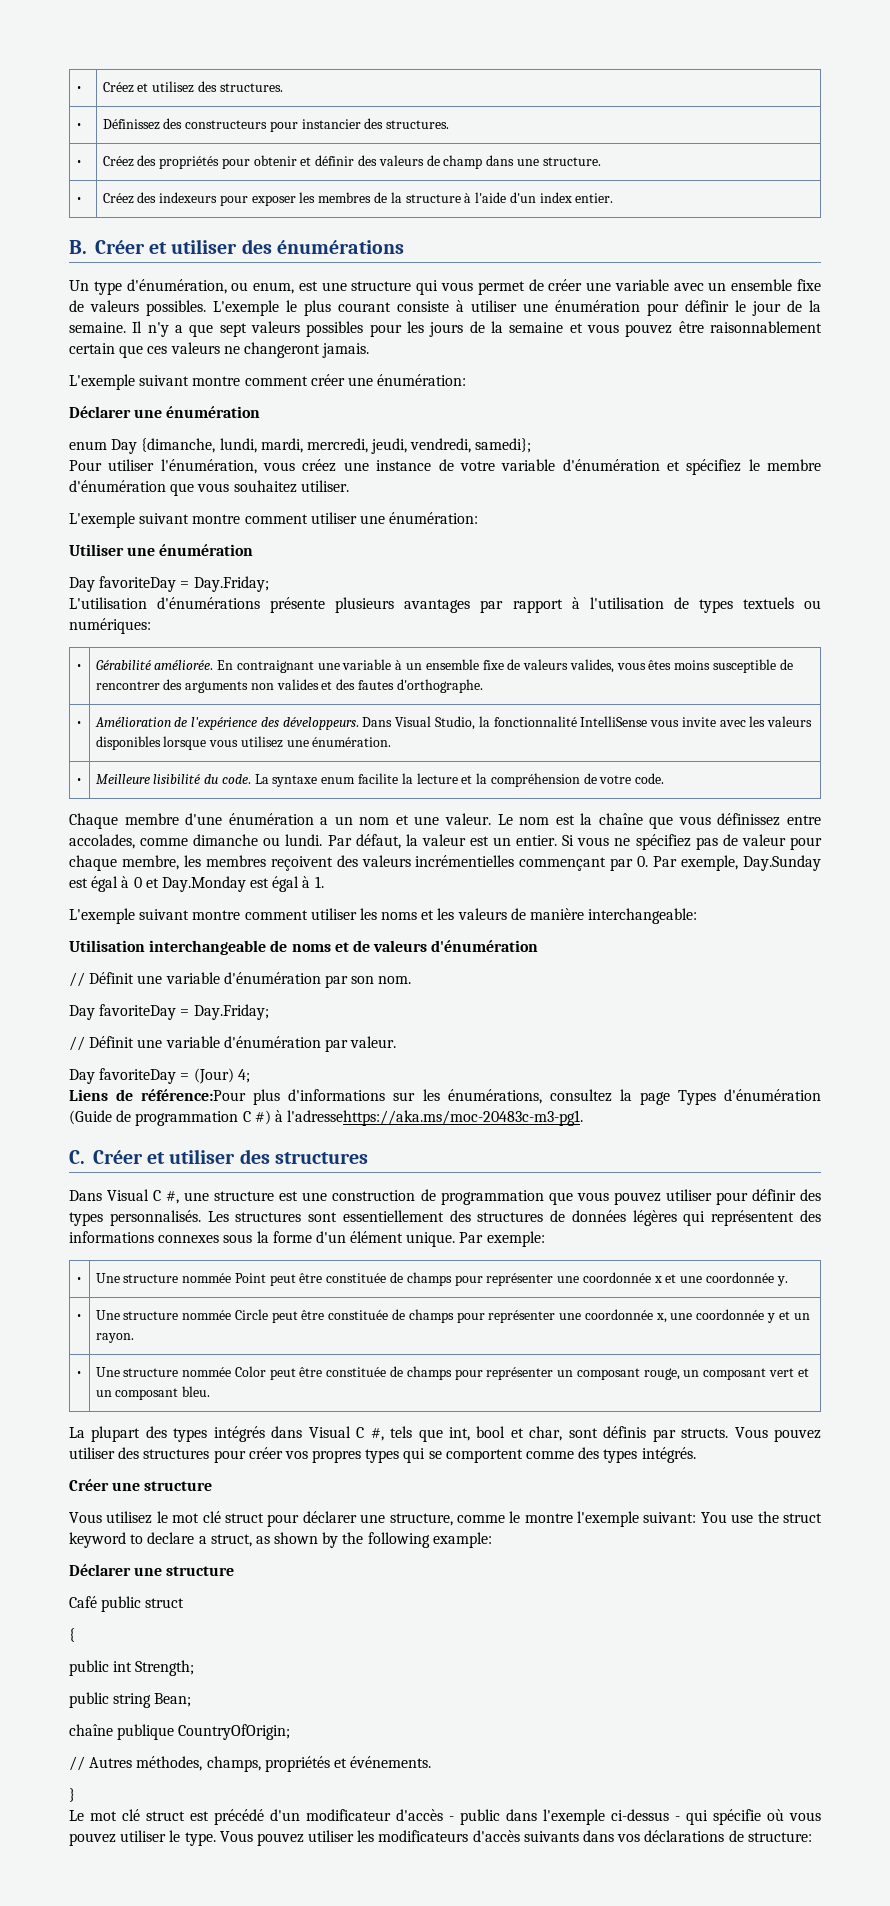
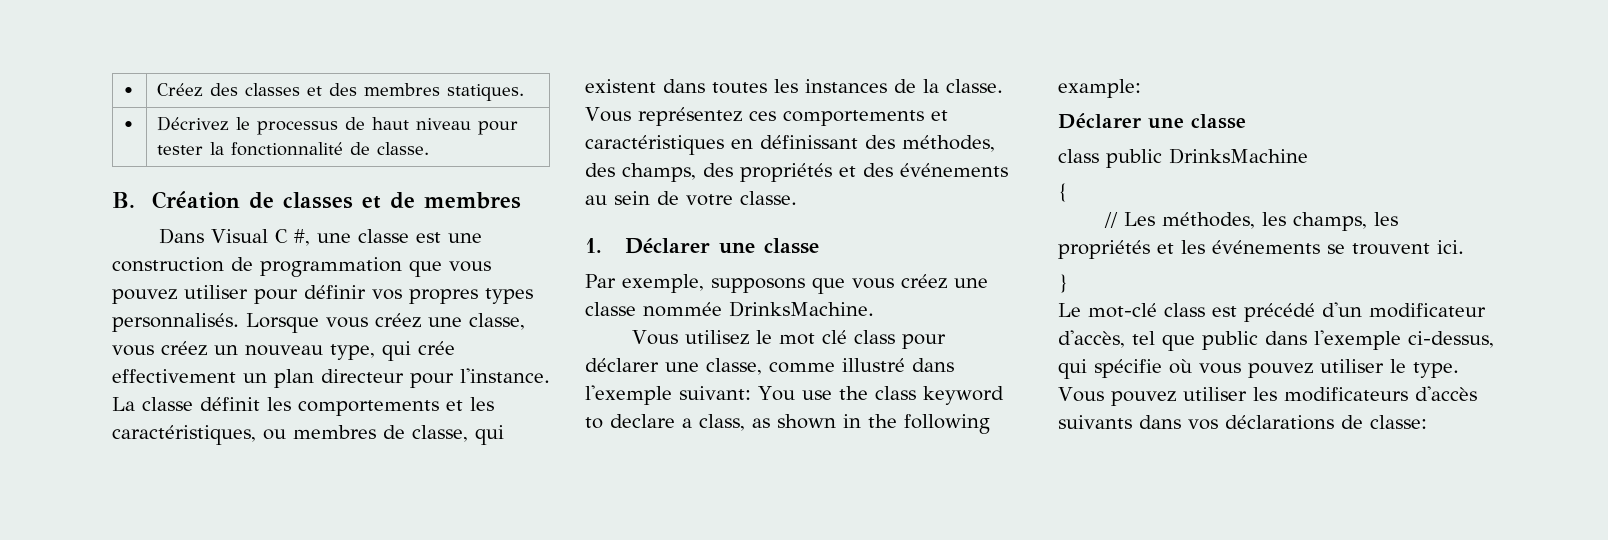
[75,86,82,92] [102,81,283,93] [75,123,82,129] [102,118,450,132] [75,160,82,166] [102,155,601,169] [75,197,82,203] [102,192,614,206] [69,239,404,254] [69,279,822,295] [69,300,821,316] [69,321,822,337] [69,342,370,358] [69,374,467,390] [69,406,261,418] [69,438,532,454] [69,459,821,475] [69,480,349,496] [69,512,479,528] [69,544,254,556] [69,576,269,592] [69,597,821,613] [69,618,151,634] [75,664,82,670] [95,659,793,673] [95,679,483,693] [75,721,82,727] [94,716,813,730] [95,736,392,750] [75,778,82,784] [95,773,665,787] [69,813,821,829] [69,834,822,850] [69,855,821,871] [69,876,324,892] [69,908,698,924] [69,940,539,955] [69,972,412,988] [69,1004,269,1020] [69,1036,397,1052] [69,1068,250,1084] [69,1089,822,1105] [69,1110,584,1126] [69,1149,368,1164] • | Créez et utilisez des structures. // • | Définissez des constructeurs pour instancier des structures. // • | Créez des propriétés pour obtenir et définir des valeurs de champ dans une structure. // • | Créez des indexeurs pour exposer les membres de la structure à l'aide d'un index entier. // B. Créer et utiliser des énumérations // Un type d'énumération, ou enum, est une structure qui vous permet de créer une variable avec un ensemble fixe de valeurs possibles. L'exemple le plus courant consiste à utiliser une énumération pour définir le jour de la semaine. Il n'y a que sept valeurs possibles pour les jours de la semaine et vous pouvez être raisonnablement certain que ces valeurs ne changeront jamais. // L'exemple suivant montre comment créer une énumération: // Déclarer une énumération // enum Day {dimanche, lundi, mardi, mercredi, jeudi, vendredi, samedi}; // Pour utiliser l'énumération, vous créez une instance de votre variable d'énumération et spécifiez le membre d'énumération que vous souhaitez utiliser. // L'exemple suivant montre comment utiliser une énumération: // Utiliser une énumération // Day favoriteDay = Day.Friday; // L'utilisation d'énumérations présente plusieurs avantages par rapport à l'utilisation de types textuels ou numériques: // • | Gérabilité améliorée. En contraignant une variable à un ensemble fixe de valeurs valides, vous êtes moins susceptible de rencontrer des arguments non valides et des fautes d'orthographe. // • | Amélioration de l'expérience des développeurs. Dans Visual Studio, la fonctionnalité IntelliSense vous invite avec les valeurs disponibles lorsque vous utilisez une énumération. // • | Meilleure lisibilité du code. La syntaxe enum facilite la lecture et la compréhension de votre code. // Chaque membre d'une énumération a un nom et une valeur. Le nom est la chaîne que vous définissez entre accolades, comme dimanche ou lundi. Par défaut, la valeur est un entier. Si vous ne spécifiez pas de valeur pour chaque membre, les membres reçoivent des valeurs incrémentielles commençant par 0. Par exemple, Day.Sunday est égal à 0 et Day.Monday est égal à 1. // L'exemple suivant montre comment utiliser les noms et les valeurs de manière interchangeable: // Utilisation interchangeable de noms et de valeurs d'énumération // // Définit une variable d'énumération par son nom. // Day favoriteDay = Day.Friday; // // Définit une variable d'énumération par valeur. // Day favoriteDay = (Jour) 4; // Liens de référence:Pour plus d'informations sur les énumérations, consultez la page Types d'énumération (Guide de programmation C #) à l'adressehttps://aka.ms/moc-20483c-m3-pg1. // C. Créer et utiliser des structures -> [123,87,135,96] [157,83,525,101] [123,121,135,130] [157,116,519,135] [157,142,430,156] [112,191,522,209] • | Créez des classes et des membres statiques. // • | Décrivez le processus de haut niveau pour tester la fonctionnalité de classe. // B. Création de classes et de membres
[214,1191,275,1201] structure -> [357,229,409,243] classe
[799,1189,821,1201] [69,1210,821,1226] [69,1231,545,1247] [75,1277,82,1283] [95,1272,788,1286] [75,1314,82,1320] [95,1309,810,1323] [95,1333,134,1343] [75,1371,82,1377] [95,1366,809,1380] [95,1386,211,1400] [69,1426,822,1442] [69,1447,696,1463] [69,1479,213,1491] des types personnalisés. Les structures sont essentiellement des structures de données légères qui représentent des informations connexes sous la forme d'un élément unique. Par exemple: // • | Une structure nommée Point peut être constituée de champs pour représenter une coordonnée x et une coordonnée y. // • | Une structure nommée Circle peut être constituée de champs pour représenter une coordonnée x, une coordonnée y et un rayon. // • | Une structure nommée Color peut être constituée de champs pour représenter un composant rouge, un composant vert et un composant bleu. // La plupart des types intégrés dans Visual C #, tels que int, bool et char, sont définis par structs. Vous pouvez utiliser des structures pour créer vos propres types qui se comportent comme des types intégrés. // Créer une structure -> [372,288,533,304] [112,313,525,333] [112,341,455,361] [112,368,550,388] [112,397,494,416] [112,425,504,445] [585,79,1003,94] [585,107,948,126] [585,135,995,155] [585,163,1008,182] [585,191,797,206] [585,238,820,254] [585,274,988,294] [585,301,874,317] vos propres types personnalisés. Lorsque vous créez une classe, vous créez un nouveau type, qui crée effectivement un plan directeur pour l'instance. La classe définit les comportements et les caractéristiques, ou membres de classe, qui existent dans toutes les instances de la classe. Vous représentez ces comportements et caractéristiques en définissant des méthodes, des champs, des propriétés et des événements au sein de votre classe. // 1. Déclarer une classe // Par exemple, supposons que vous créez une classe nommée DrinksMachine.
[224,1513,264,1523] struct -> [853,330,895,344] class
[389,1511,573,1526] structure, comme le montre -> [706,358,954,375] classe, comme illustré dans
[783,1513,823,1523] struct -> [874,386,916,400] class
[210,1534,252,1547] struct, -> [699,414,745,431] class,
[322,1532,339,1548] by -> [843,414,861,428] in
[166,1566,235,1576] [69,1596,185,1612] [69,1628,75,1642] [69,1660,195,1676] [69,1692,192,1708] [69,1724,291,1740] [69,1756,432,1772] structure // Café public struct // { // public int Strength; // public string Bean; // chaîne publique CountryOfOrigin; // // Autres méthodes, champs, propriétés et événements. -> [1191,114,1246,129] [1058,148,1308,168] [1058,183,1068,202] [1103,212,1398,231] [1058,240,1464,259] classe // class public DrinksMachine // { // // Les méthodes, les champs, les propriétés et les événements se trouvent ici.
[90,1809,185,1821] mot clé struct -> [1088,303,1205,318] mot-clé class
[396,1809,454,1821] d'accès - -> [1058,330,1195,351] d'accès, tel que
[611,1809,680,1821] ci-dessus - -> [1408,331,1494,348] ci-dessus,
[747,1832,812,1842] structure: -> [1370,415,1427,429] classe:

